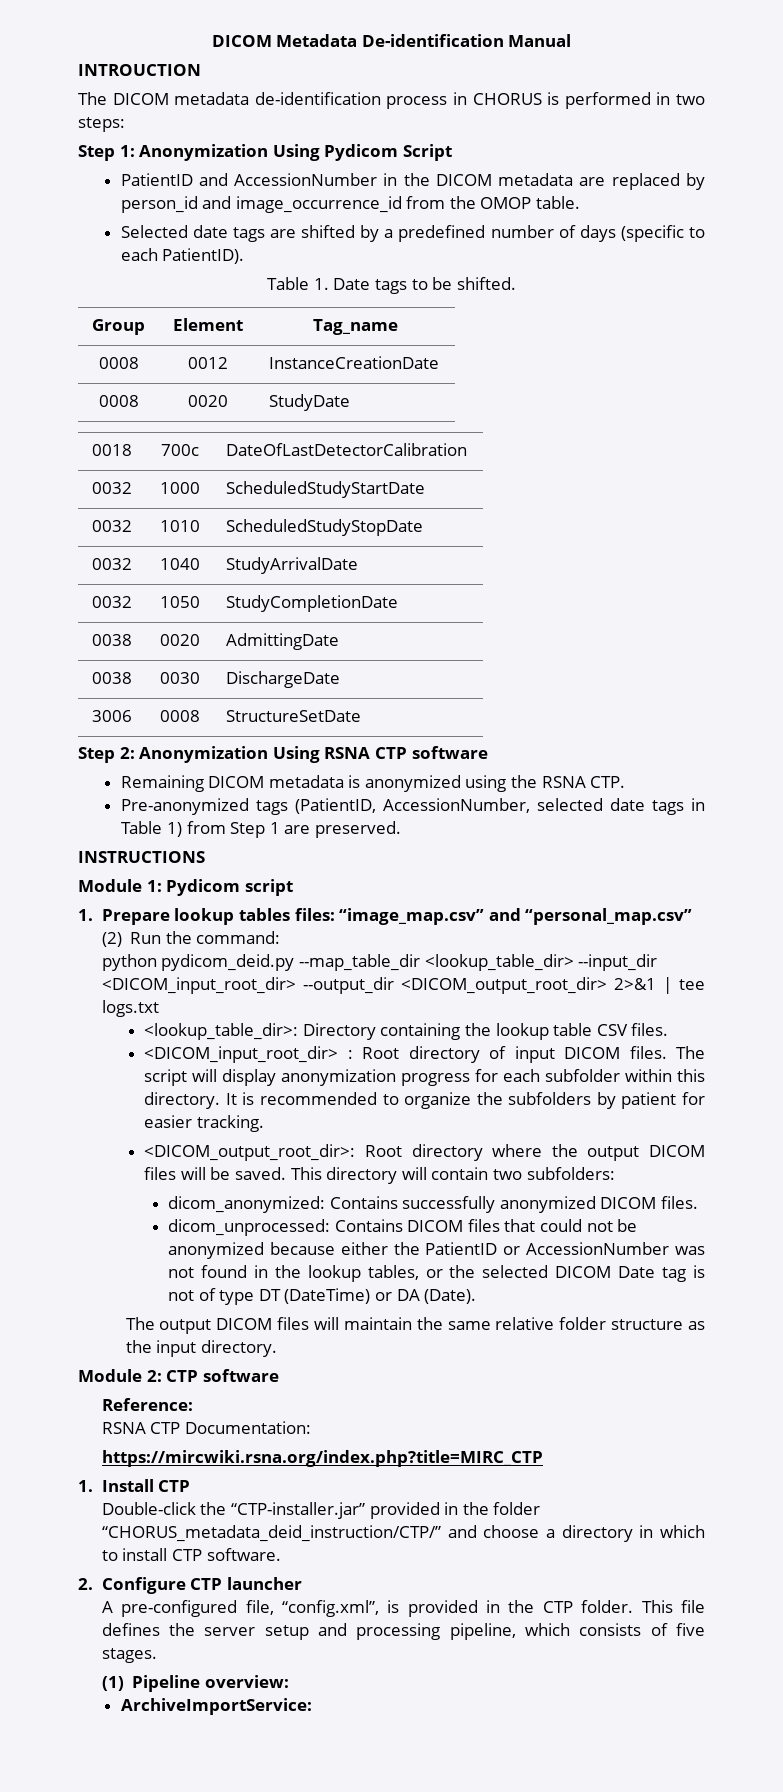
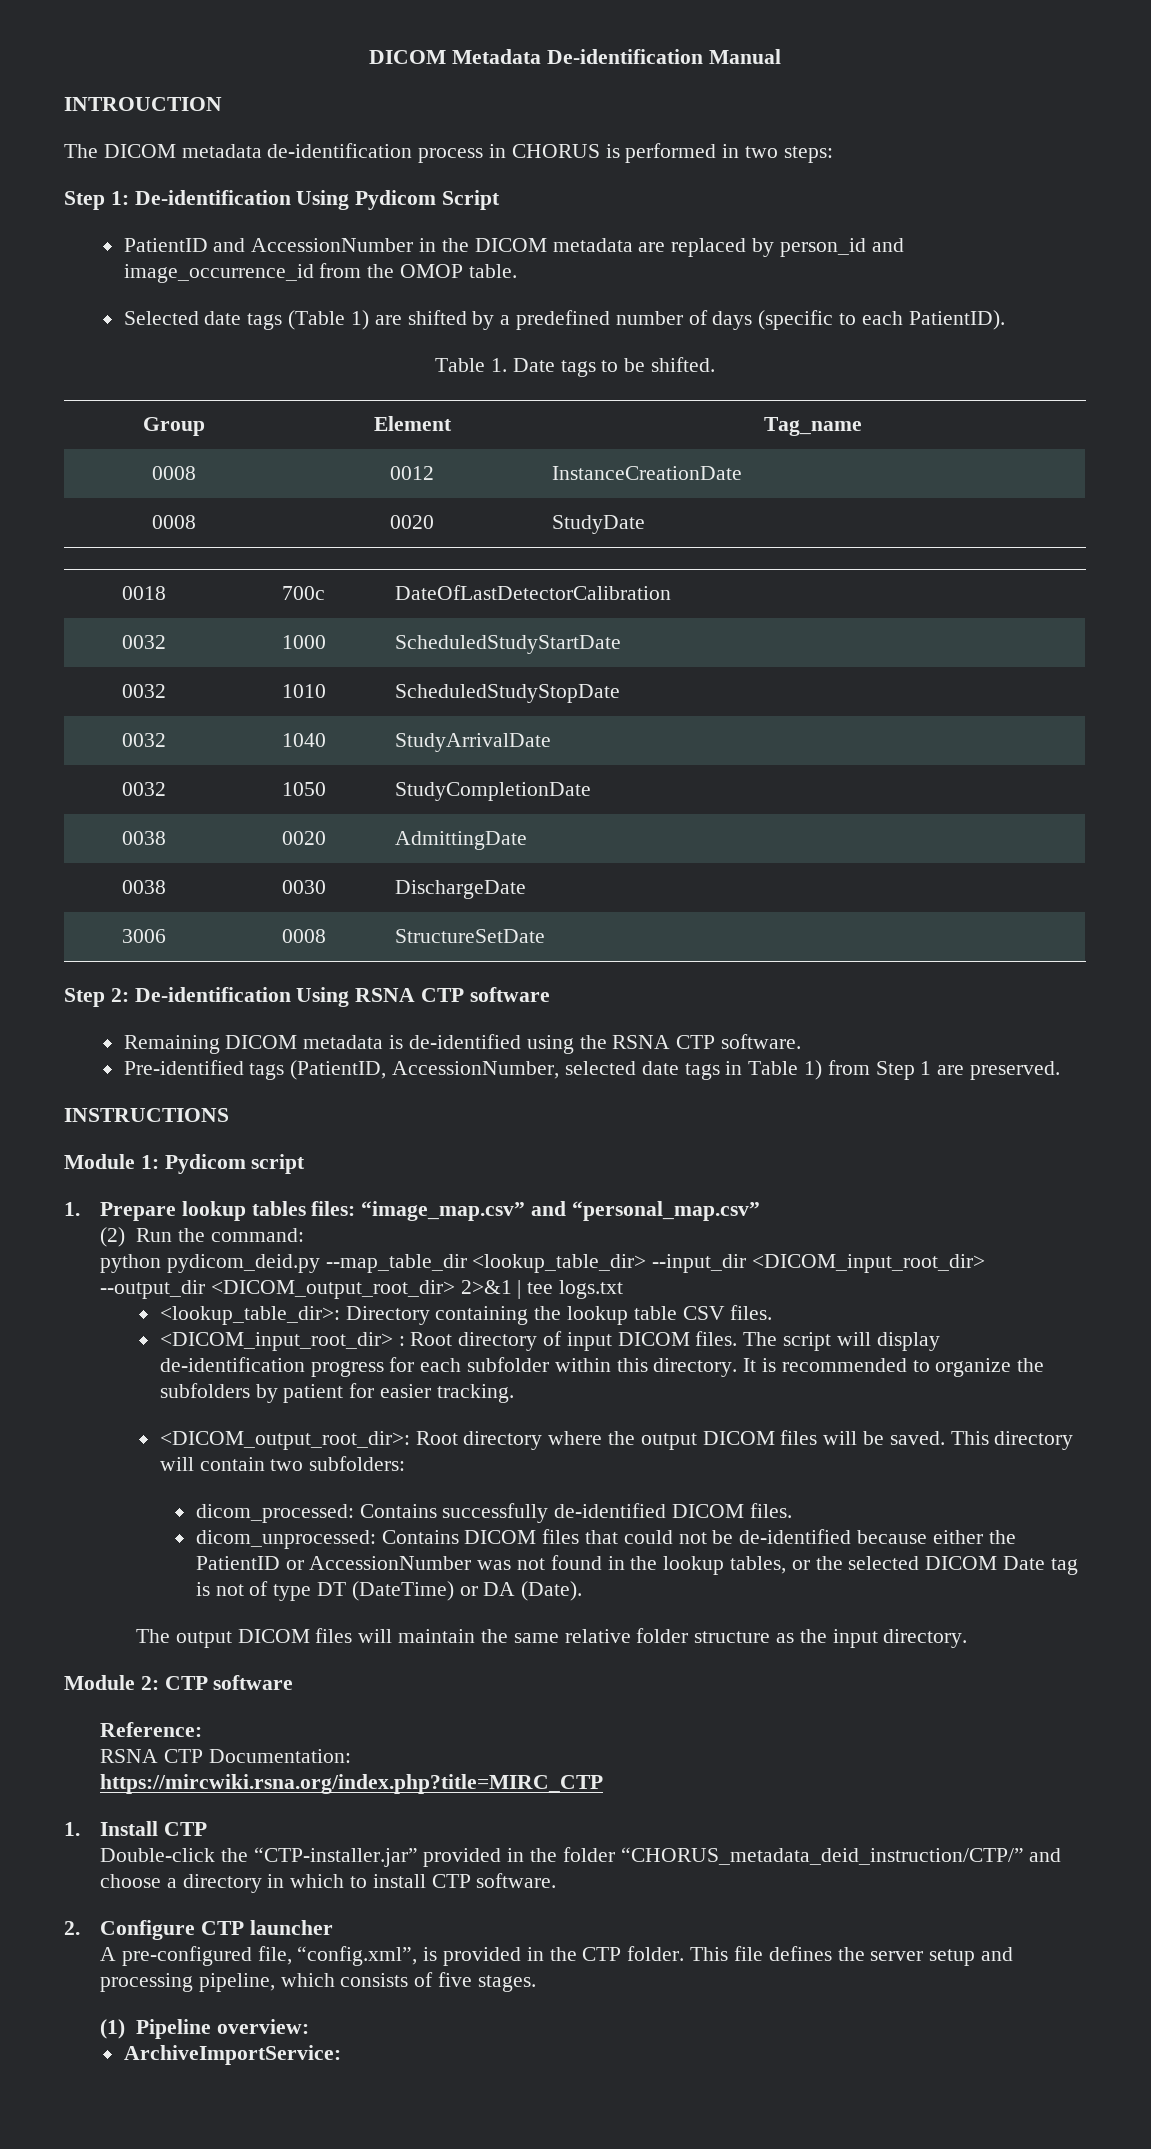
[139,144,269,161] Anonymization -> [134,190,291,205] De-identification
(265, 234) none -> [288,310,369,330] (Table 1)
[139,746,269,763] Anonymization -> [134,987,291,1002] De-identification
[364,775,461,792] anonymized -> [408,1034,521,1049] de-identified
[590,776,626,788] [120,798,249,815] CTP. // Pre-anonymized -> [676,1034,801,1049] [123,1060,244,1075] CTP software. // Pre-identified
[281,1069,397,1086] anonymization -> [159,1357,305,1372] de-identification
[168,1196,326,1213] dicom_anonymized: -> [195,1504,354,1523] dicom_processed:
[499,1196,596,1213] anonymized -> [554,1503,667,1518] de-identified
[168,1242,265,1259] anonymized -> [739,1529,852,1544] de-identified

